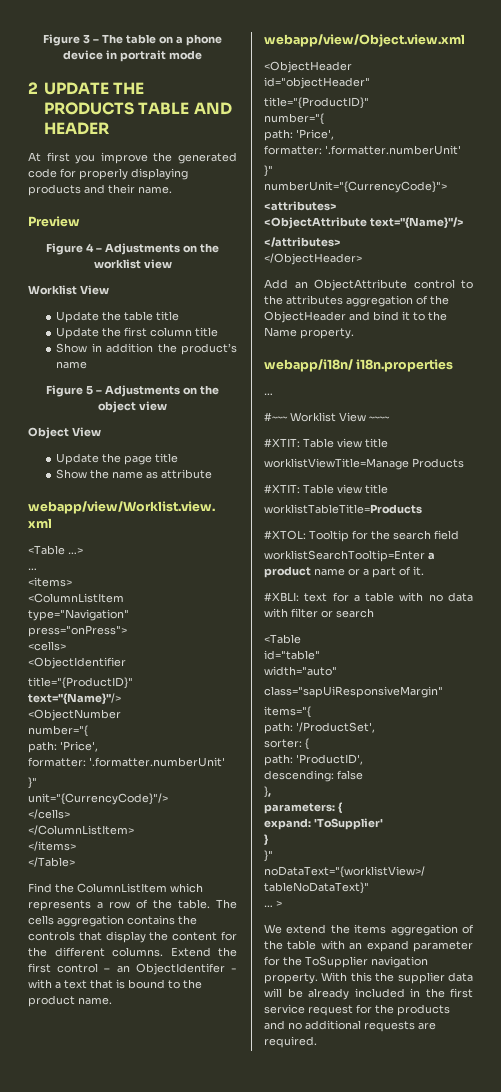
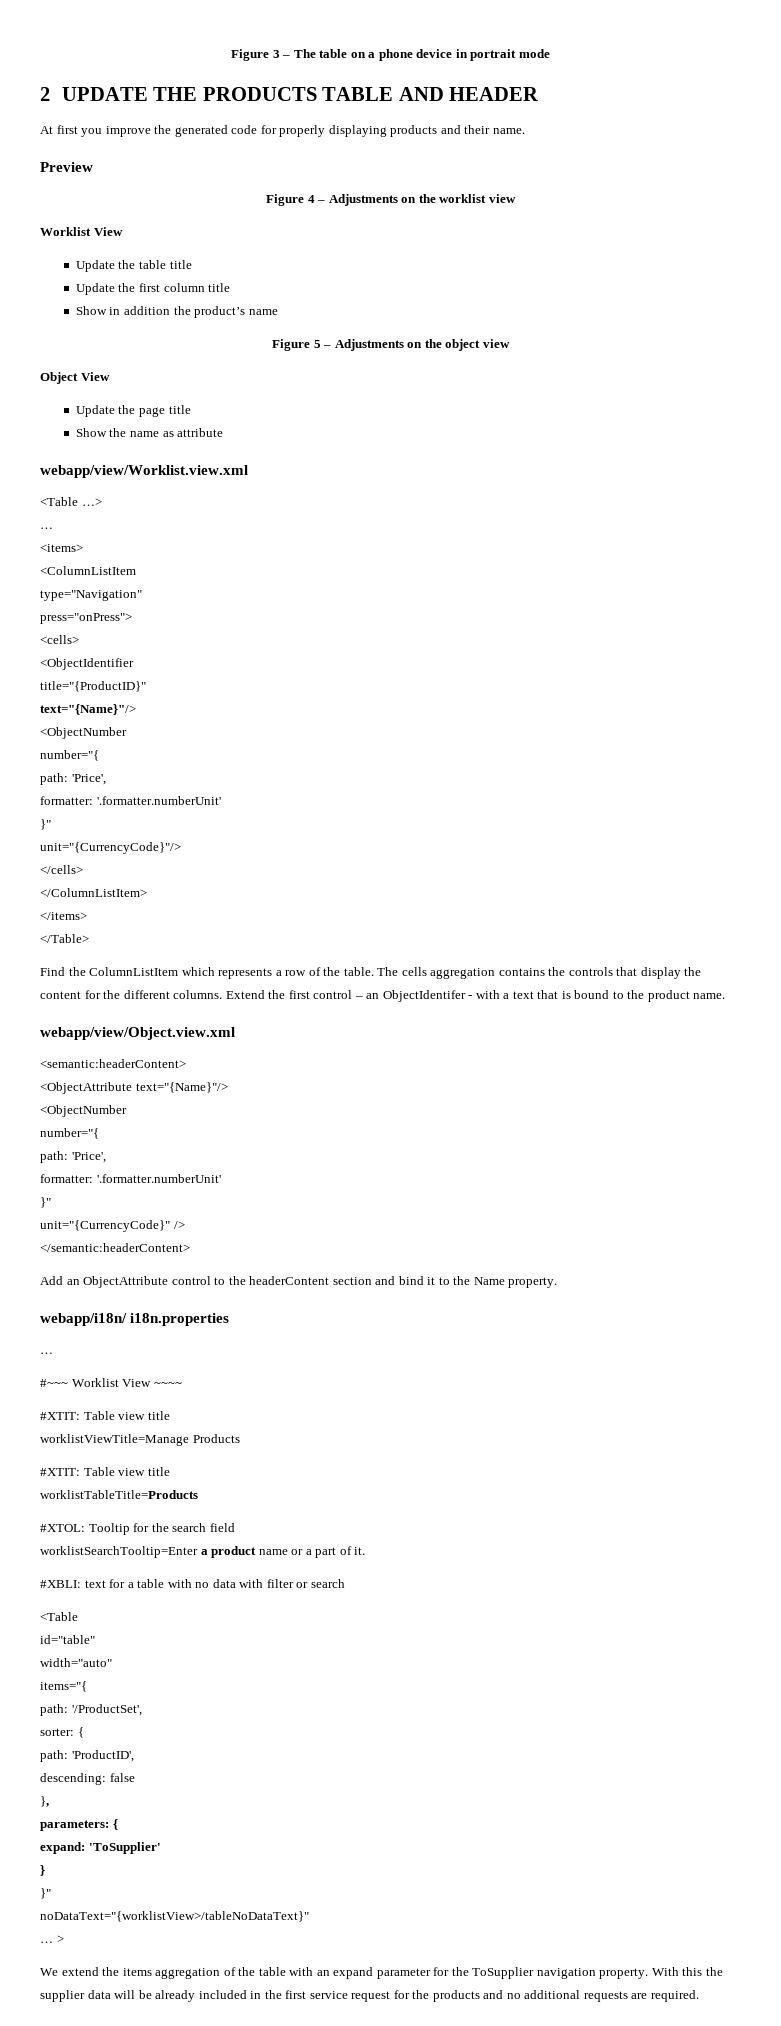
[264,61,352,73] [264,77,370,89] [264,97,369,109] [264,113,324,125] [264,129,334,141] [264,145,461,155] [264,165,273,177] [264,181,447,193] [264,201,337,211] [264,217,464,229] [264,237,341,247] [264,253,362,265] <ObjectHeader // id="objectHeader" // title="{ProductID}" // number="{ // path: 'Price', // formatter: '.formatter.numberUnit' // }" // numberUnit="{CurrencyCode}"> // <attributes> // <ObjectAttribute text="{Name}"/> // </attributes> // </ObjectHeader> -> [40,1059,186,1068] [40,1082,228,1094] [40,1105,127,1117] [40,1128,99,1139] [40,1151,106,1163] [40,1174,221,1183] [40,1197,51,1208] [40,1220,185,1232] [40,1243,190,1252] <semantic:headerContent> // <ObjectAttribute text="{Name}"/> // <ObjectNumber // number="{ // path: 'Price', // formatter: '.formatter.numberUnit' // }" // unit="{CurrencyCode}" /> // </semantic:headerContent>
[286,295,449,307] [264,311,346,323] attributes aggregation of the ObjectHeader -> [249,1276,372,1285] headerContent section
[264,686,443,698] // class="sapUiResponsiveMargin" -> (112, 1662) none

